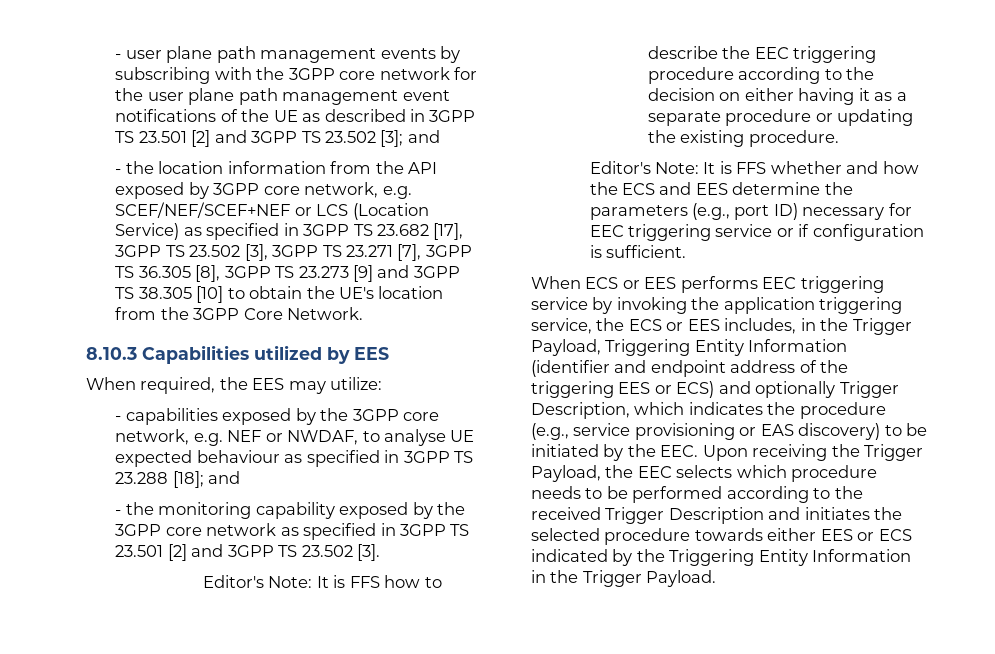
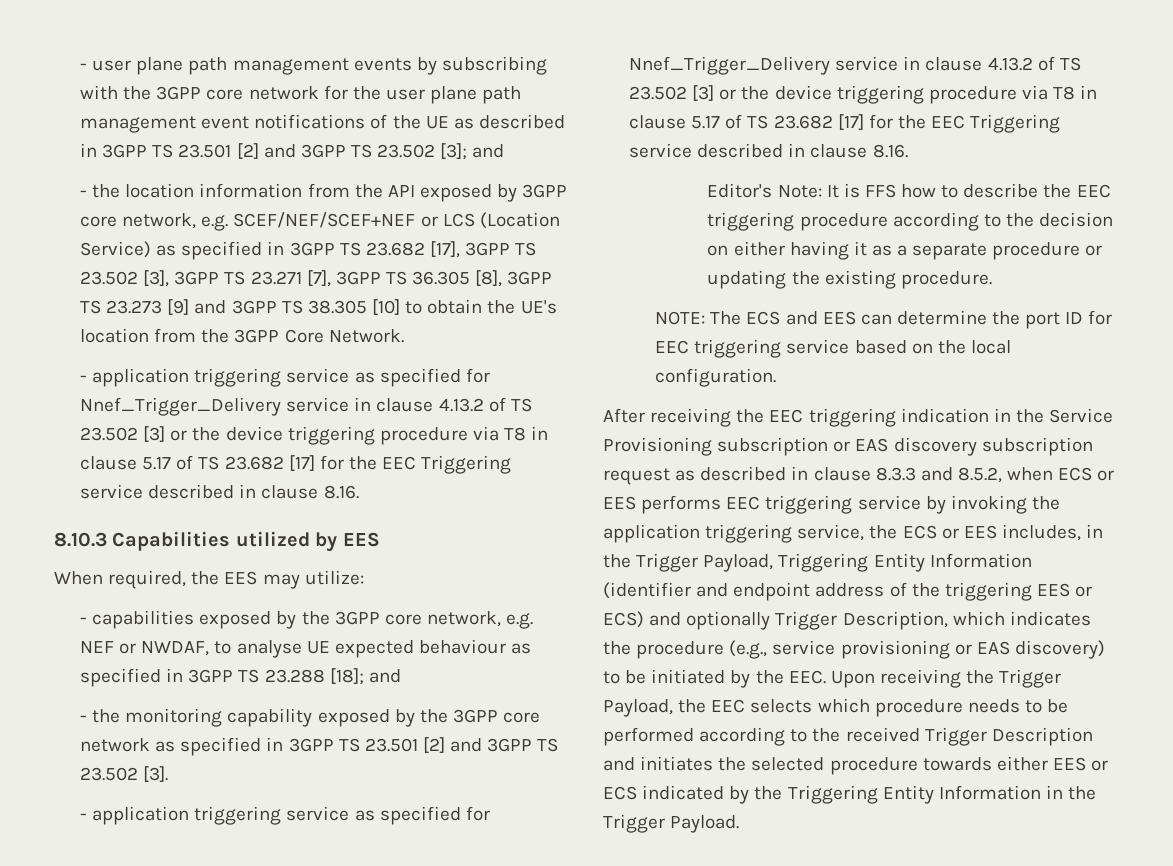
(364, 313) none -> [80,368,490,387] [80,397,532,416] [80,426,549,445] [80,455,512,474] [80,484,359,499] // - application triggering service as specified for Nnef_Trigger_Delivery service in clause 4.13.2 of TS 23.502 [3] or the device triggering procedure via T8 in clause 5.17 of TS 23.682 [17] for the EEC Triggering service described in clause 8.16.
(380, 552) none -> [80,806,490,825] [629,56,1081,75] [629,85,1098,104] [629,114,1061,133] [629,143,908,158] // - application triggering service as specified for Nnef_Trigger_Delivery service in clause 4.13.2 of TS 23.502 [3] or the device triggering procedure via T8 in clause 5.17 of TS 23.682 [17] for the EEC Triggering service described in clause 8.16.
[589,161,919,174] [589,182,618,195] Editor's Note: It is FFS whether and how the -> [655,311,742,325] NOTE: The
(728, 189) none -> [860,314,892,325] can
[589,203,912,220] [589,224,924,241] [589,245,686,258] [531,276,581,289] parameters (e.g., port ID) necessary for EEC triggering service or if configuration is sufficient. // When -> [1025,310,1113,329] [655,339,1011,358] [655,368,777,387] [603,408,1114,427] [603,437,1093,456] [603,466,1054,485] port ID for EEC triggering service based on the local configuration. // After receiving the EEC triggering indication in the Service Provisioning subscription or EAS discovery subscription request as described in clause 8.3.3 and 8.5.2, when

